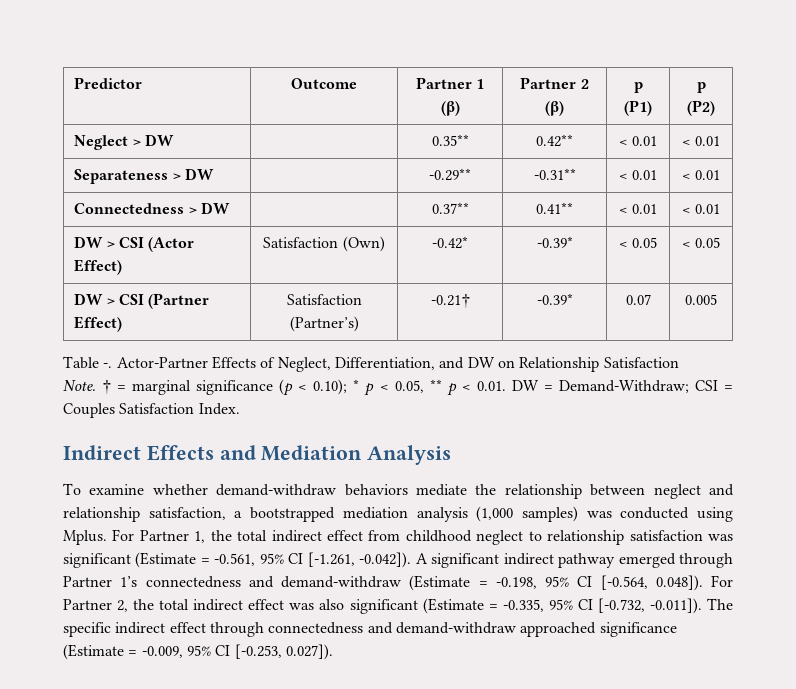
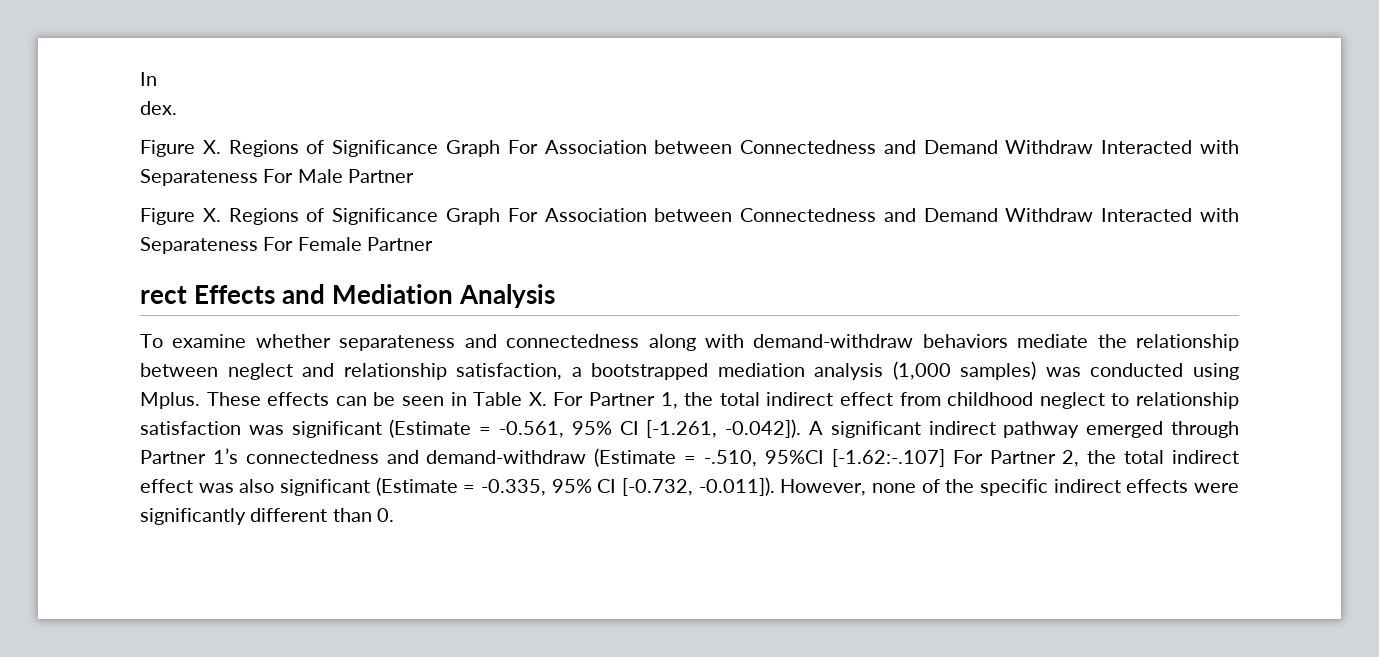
[74,77,143,89] [291,78,357,89] [415,77,485,89] [440,101,460,116] [520,77,589,89] [545,101,564,116] [633,82,643,93] [624,100,652,116] [696,82,706,93] [687,100,715,116] [74,134,175,150] [431,134,469,146] [536,134,573,147] [618,136,658,146] [681,136,721,146] [74,168,215,184] [429,168,471,181] [533,168,576,180] [618,170,658,180] [681,170,721,180] [74,202,231,214] [431,202,469,214] [536,202,573,214] [618,204,658,214] [681,204,721,214] [74,236,195,252] [74,259,123,275] [263,236,385,252] [432,236,468,249] [536,236,573,248] [618,237,658,248] [681,237,721,248] [74,293,210,309] [74,316,123,332] [286,294,362,305] [289,316,359,332] [430,293,470,309] [536,293,573,305] [625,294,651,305] [685,294,717,305] [63,356,679,372] [63,379,733,396] [63,403,240,418] [63,445,141,460] Predictor | Outcome | Partner 1 (β) | Partner 2 (β) | p (P1) | p (P2) // Neglect > DW | | 0.35** | 0.42** | < 0.01 | < 0.01 // Separateness > DW | | -0.29** | -0.31** | < 0.01 | < 0.01 // Connectedness > DW | | 0.37** | 0.41** | < 0.01 | < 0.01 // DW > CSI (Actor Effect) | Satisfaction (Own) | -0.42* | -0.39* | < 0.05 | < 0.05 // DW > CSI (Partner Effect) | Satisfaction (Partner’s) | -0.21† | -0.39* | 0.07 | 0.005 // Table -. Actor-Partner Effects of Neglect, Differentiation, and DW on Relationship Satisfaction // Note. † = marginal significance (p < 0.10); * p < 0.05, ** p < 0.01. DW = Demand-Withdraw; CSI = Couples Satisfaction Index. // Indirect -> [140,72,157,86] [140,101,177,115] [140,140,1239,157] [140,169,414,186] [140,208,1239,225] [140,237,433,254] [140,286,187,304] In // dex. // Figure X. Regions of Significance Graph For Association between Connectedness and Demand Withdraw Interacted with Separateness For Male Partner // Figure X. Regions of Significance Graph For Association between Connectedness and Demand Withdraw Interacted with Separateness For Female Partner // rect
(208, 489) none -> [339,334,744,351] separateness and connectedness along with
(107, 537) none -> [206,392,547,406] These effects can be seen in Table X.
[495,575,703,591] -0.198, 95% CI [-0.564, 0.048]). -> [704,449,945,467] -.510, 95%CI [-1.62:-.107]
[707,598,733,610] [63,622,677,637] [63,644,333,660] The specific indirect effect through connectedness and demand-withdraw approached significance (Estimate = -0.009, 95% CI [-0.253, 0.027]). -> [780,479,1239,496] [140,508,394,525] However, none of the specific indirect effects were significantly different than 0.

